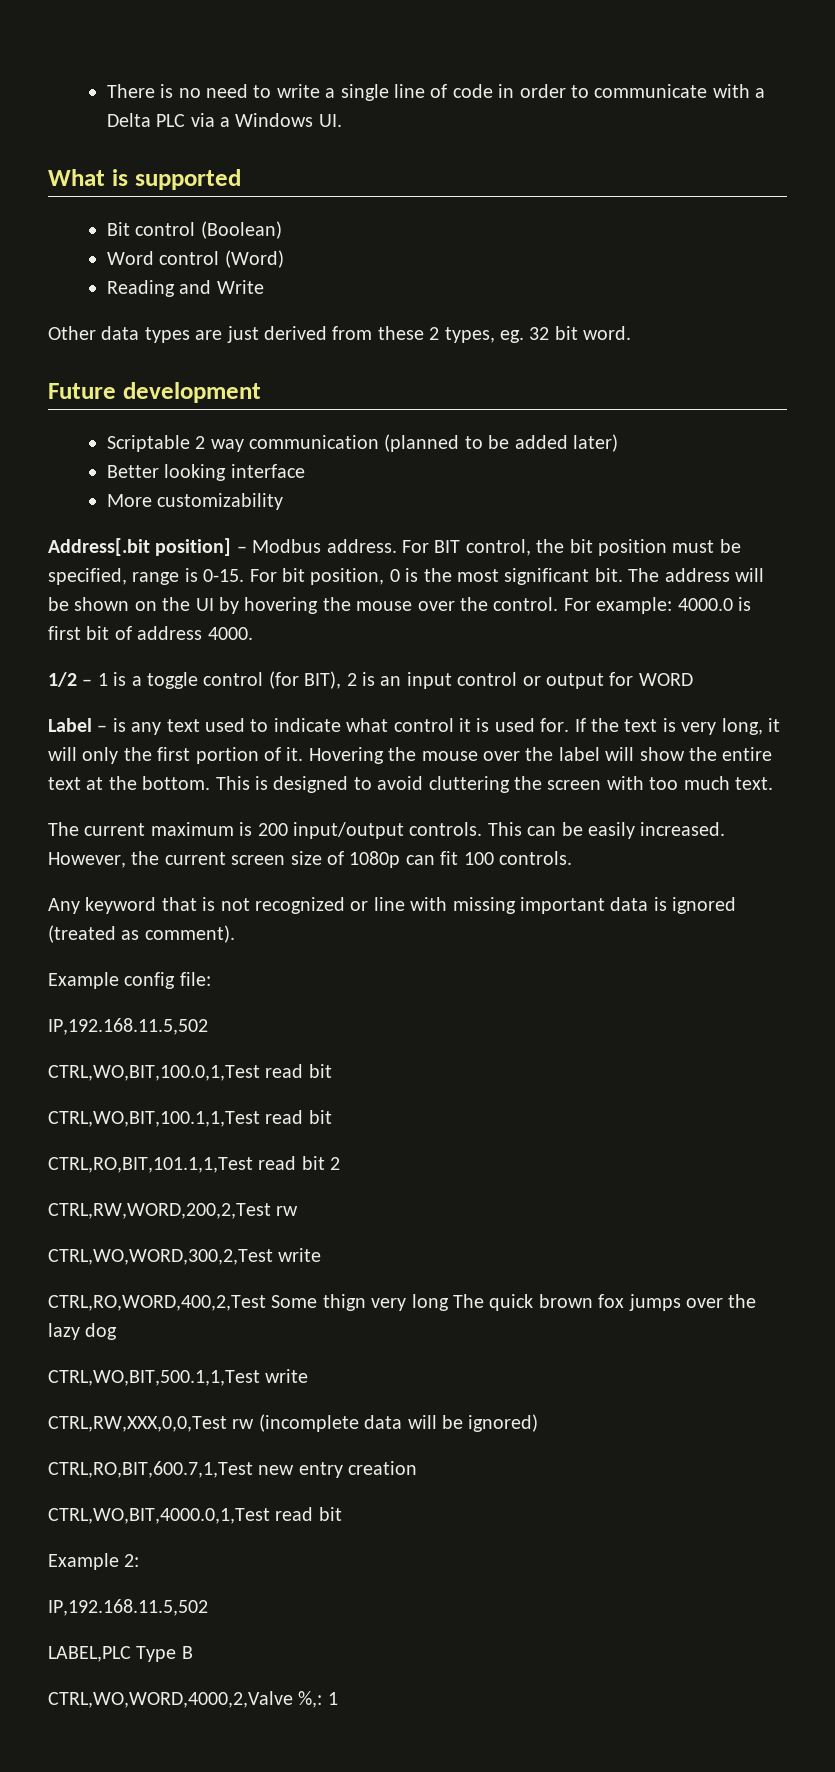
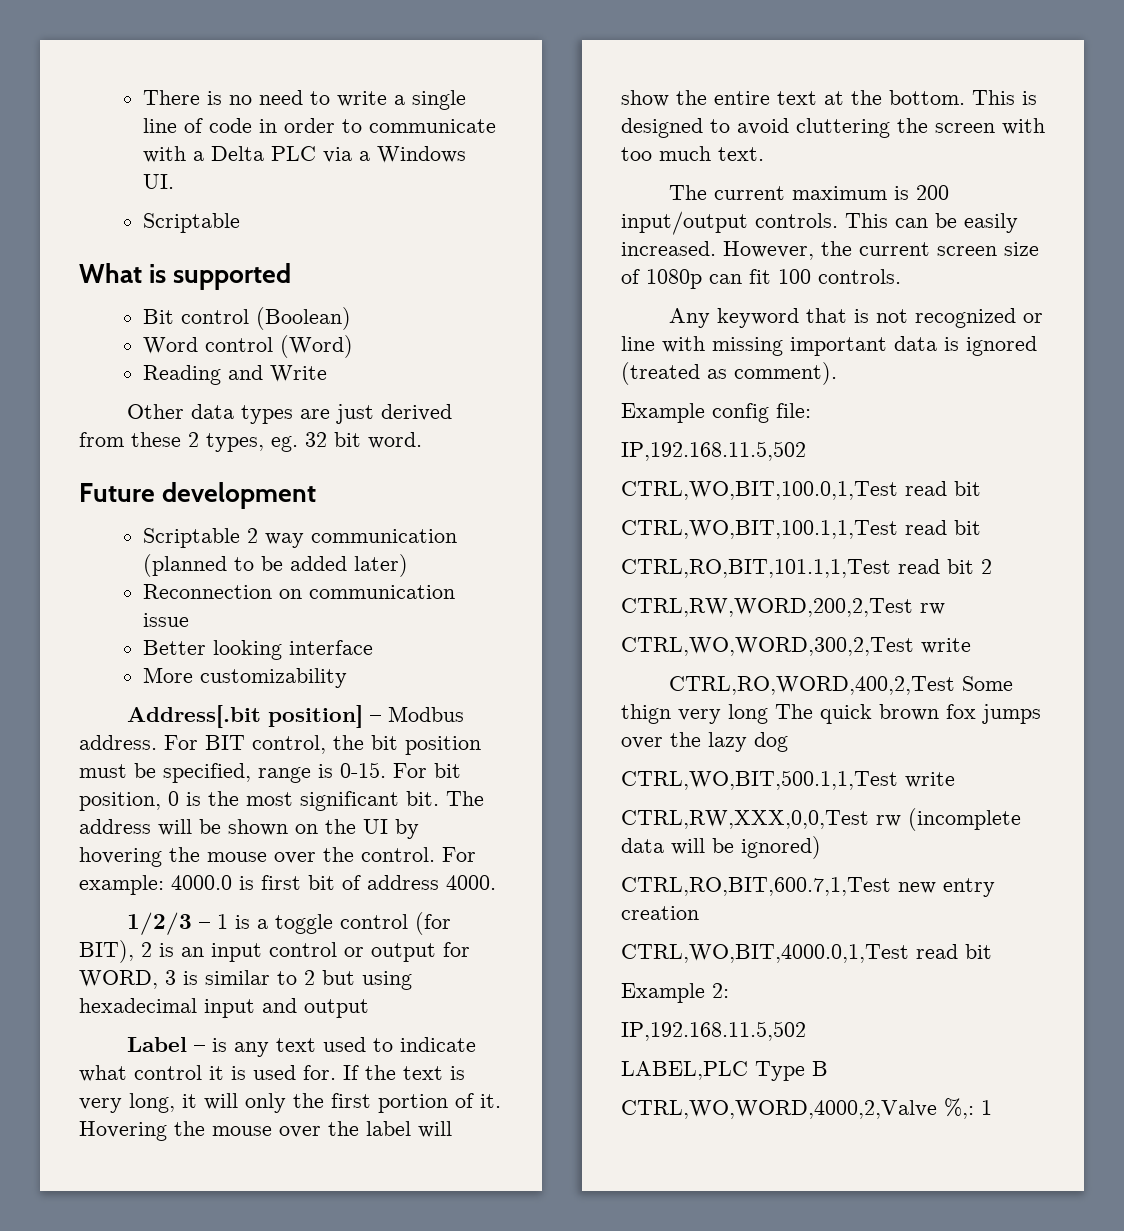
(342, 120) none -> [143,213,241,233] // Scriptable
(619, 443) none -> [143,584,456,599] [143,613,190,627] // Reconnection on communication issue
[48,672,77,687] 1/2 -> [126,912,192,935] 1/2/3
[638,673,693,686] WORD -> [79,970,412,990] [79,998,369,1018] WORD, 3 is similar to 2 but using hexadecimal input and output

